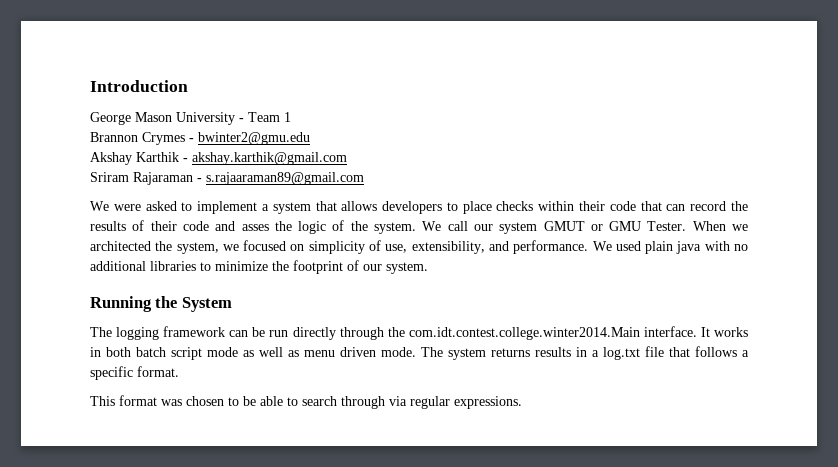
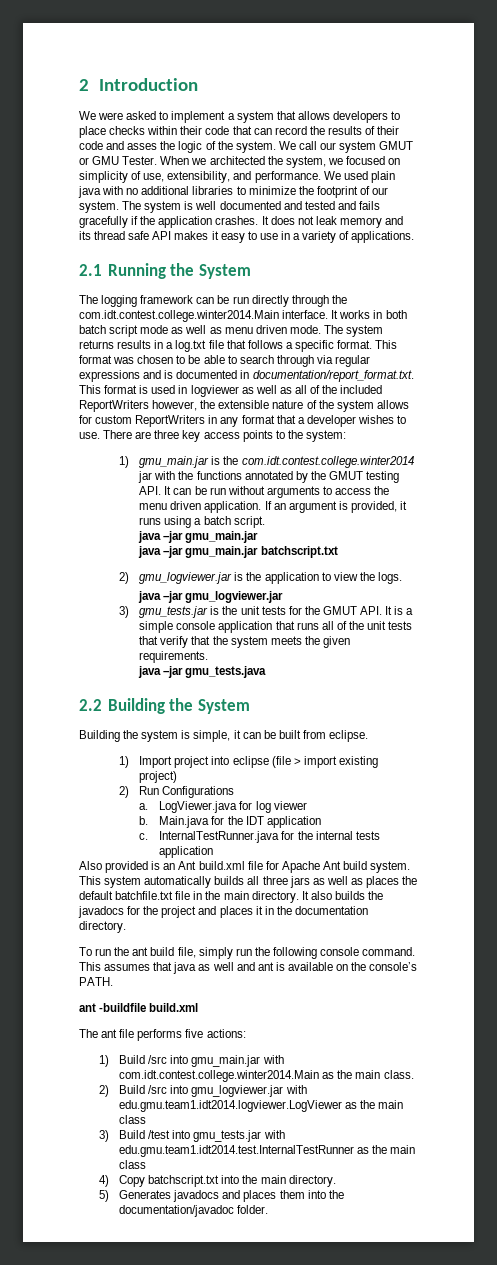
(90, 86) none -> [79,79,89,91] 2
[90,112,291,125] [90,132,310,145] [90,152,347,165] [90,172,364,185] // George Mason University - Team 1 // Brannon Crymes - bwinter2@gmu.edu // Akshay Karthik - akshay.karthik@gmail.com // Sriram Rajaraman - s.rajaaraman89@gmail.com -> (199, 84) none
(428, 268) // -> [122,201,380,213] [79,216,404,228] [79,231,415,243] [79,264,102,276] The system is well documented and tested and fails gracefully if the application crashes. It does not leak memory and its thread safe API makes it easy to use in a variety of applications. // 2.1
(179, 371) // -> (373, 344) none
[454,396,522,409] expressions. -> [79,370,414,382] [79,385,383,397] [79,400,409,412] [79,415,407,427] [79,430,346,442] [119,456,414,468] [138,471,400,483] [139,486,390,498] [139,501,408,513] [139,516,265,528] [138,531,259,543] [138,546,338,558] [119,572,402,584] [138,591,284,603] [119,606,414,618] [139,621,413,633] [139,636,350,648] [139,651,209,663] [138,666,267,678] [79,698,250,714] [79,730,369,742] [119,756,378,768] [139,771,178,783] [119,786,235,798] [139,801,307,813] [139,816,321,828] [139,831,380,843] [159,846,214,858] [79,861,411,873] [79,876,418,888] [79,891,384,903] [78,906,368,918] [79,921,126,933] [79,947,416,959] [79,962,418,974] [79,977,113,986] [79,1003,199,1012] [79,1029,246,1041] [99,1055,284,1067] [119,1070,414,1082] [99,1085,307,1097] [119,1100,404,1112] [119,1115,147,1124] [99,1130,285,1142] [119,1145,416,1157] [119,1160,147,1169] [99,1175,336,1187] [99,1190,344,1202] [119,1205,269,1217] expressions and is documented in documentation/report_format.txt. This format is used in logviewer as well as all of the included ReportWriters however, the extensible nature of the system allows for custom ReportWriters in any format that a developer wishes to use. There are three key access points to the system: // 1) gmu_main.jar is the com.idt.contest.college.winter2014 jar with the functions annotated by the GMUT testing API. It can be run without arguments to access the menu driven application. If an argument is provided, it runs using a batch script. // java –jar gmu_main.jar // java –jar gmu_main.jar batchscript.txt // 2) gmu_logviewer.jar is the application to view the logs. // java –jar gmu_logviewer.jar // 3) gmu_tests.jar is the unit tests for the GMUT API. It is a simple console application that runs all of the unit tests that verify that the system meets the given requirements. // java –jar gmu_tests.java // 2.2 Building the System // Building the system is simple, it can be built from eclipse. // 1) Import project into eclipse (file > import existing project) // 2) Run Configurations // a. LogViewer.java for log viewer // b. Main.java for the IDT application // c. InternalTestRunner.java for the internal tests application // Also provided is an Ant build.xml file for Apache Ant build system. This system automatically builds all three jars as well as places the default batchfile.txt file in the main directory. It also builds the javadocs for the project and places it in the documentation directory. // To run the ant build file, simply run the following console command. This assumes that java as well and ant is available on the console’s PATH. // ant -buildfile build.xml // The ant file performs five actions: // 1) Build /src into gmu_main.jar with com.idt.contest.college.winter2014.Main as the main class. // 2) Build /src into gmu_logviewer.jar with edu.gmu.team1.idt2014.logviewer.LogViewer as the main class // 3) Build /test into gmu_tests.jar with edu.gmu.team1.idt2014.test.InternalTestRunner as the main class // 4) Copy batchscript.txt into the main directory. // 5) Generates javadocs and places them into the documentation/javadoc folder.

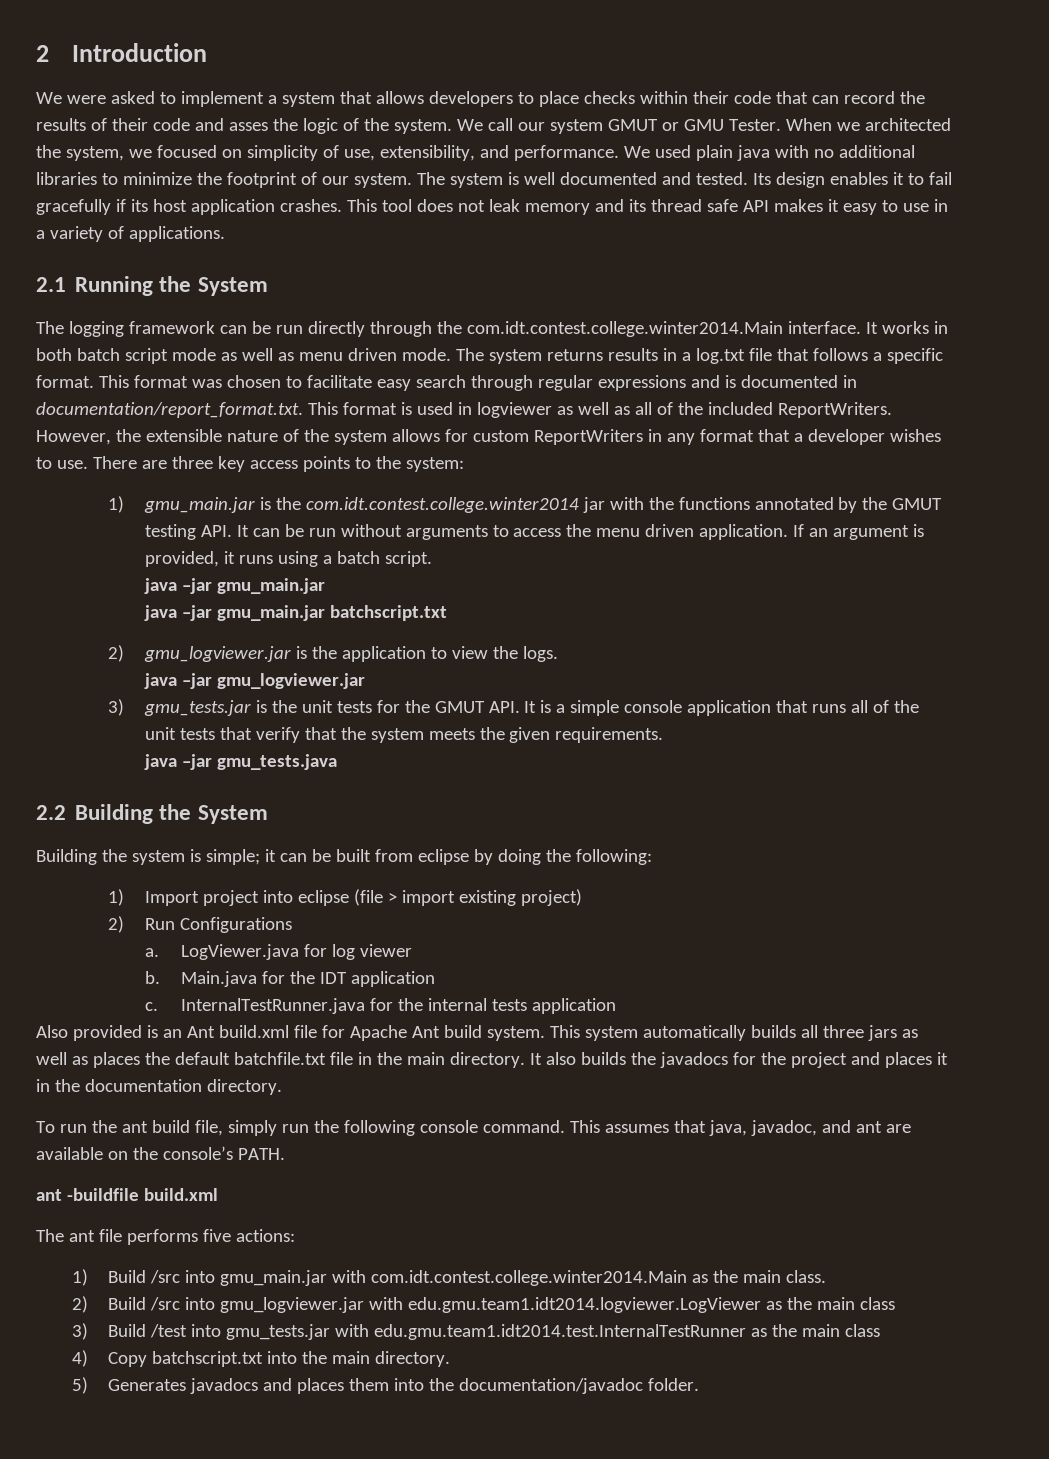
[304,201,380,210] [79,216,269,228] tested and fails gracefully if the application crashes. It -> [695,172,952,188] [36,199,412,215] tested. Its design enables it to fail gracefully if its host application crashes. This tool
[188,355,237,364] be able to -> [306,375,411,391] facilitate easy
[316,355,333,364] via -> (533, 383) none
[79,400,198,412] ReportWriters however, -> [777,402,892,418] [36,430,111,445] ReportWriters. However,
[193,730,231,742] simple, -> [205,849,260,865] simple;
[329,730,369,742] eclipse. -> [417,849,652,865] eclipse by doing the following:
[173,962,234,974] java as well -> [708,1120,817,1136] java, javadoc,
[275,962,285,971] is -> [885,1124,911,1133] are

